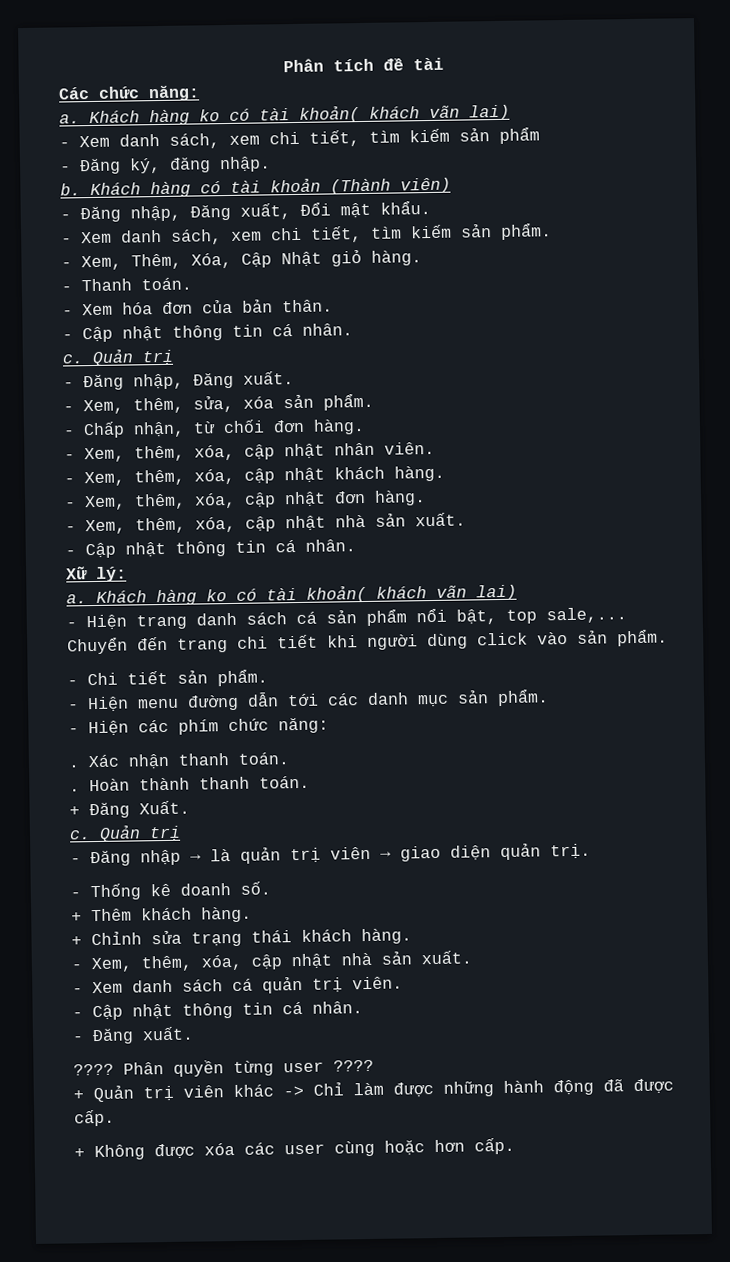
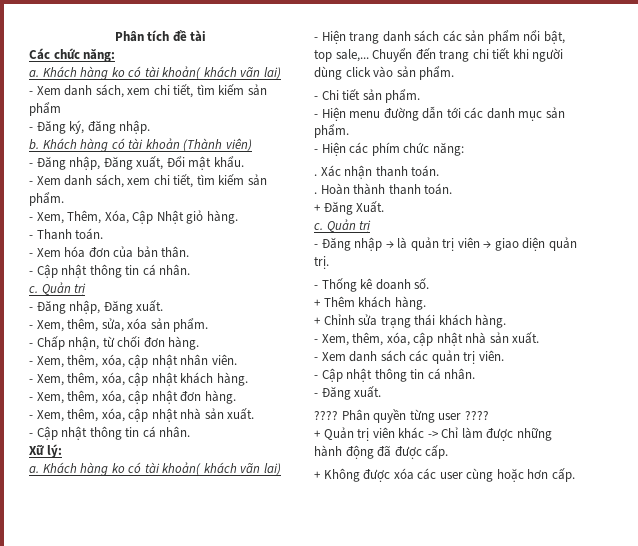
[296,611,317,625] cá -> [442,30,462,42] các
[232,978,253,992] cá -> [409,350,429,362] các

